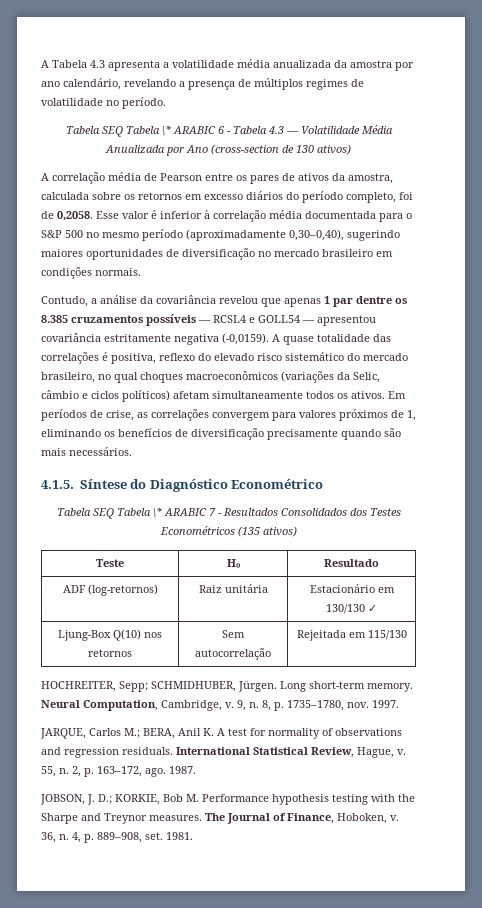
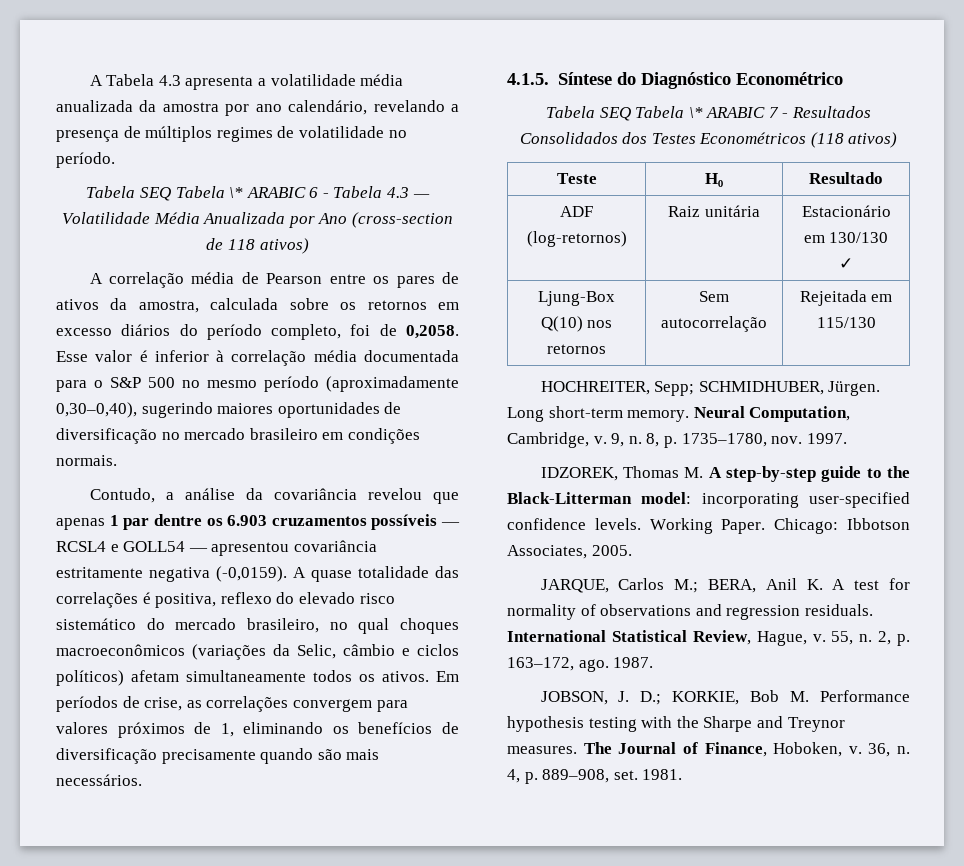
[296,145,314,153] 130 -> [228,239,255,250] 118
[41,315,68,323] 8.385 -> [227,515,268,526] 6.903
[237,526,260,537] (135 -> [810,132,844,148] (118
(399, 704) none -> [540,466,910,482] [507,492,910,508] [507,518,910,534] [507,545,632,559] // IDZOREK, Thomas M. A step-by-step guide to the Black-Litterman model: incorporating user-specified confidence levels. Working Paper. Chicago: Ibbotson Associates, 2005.

